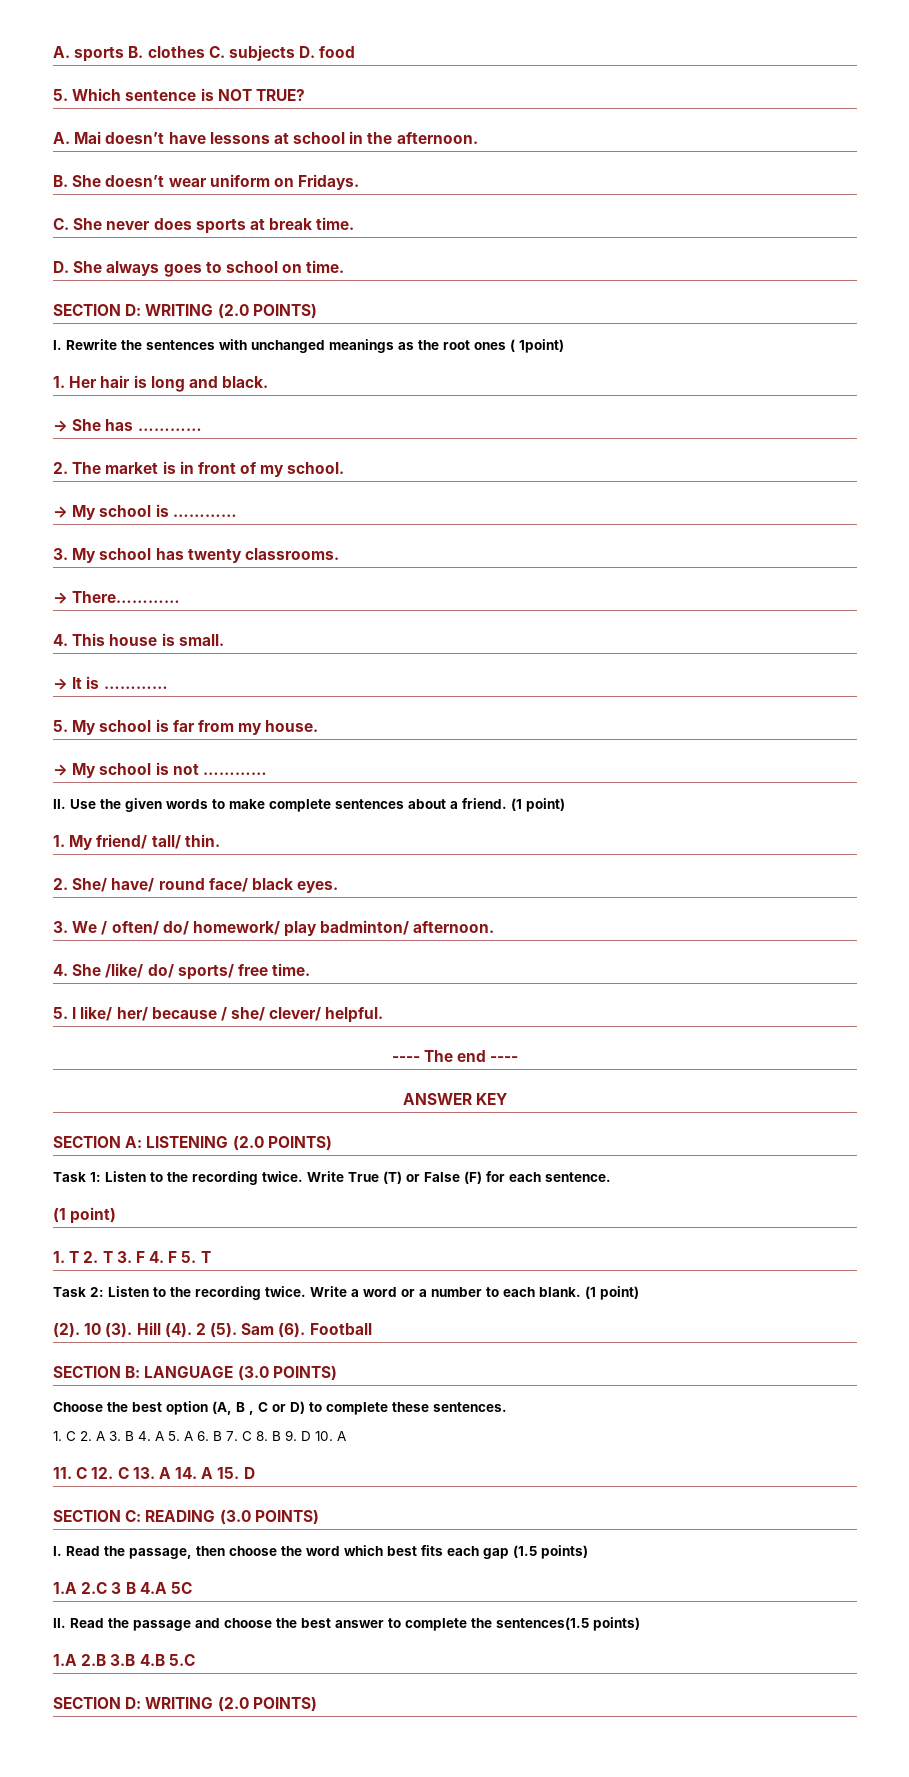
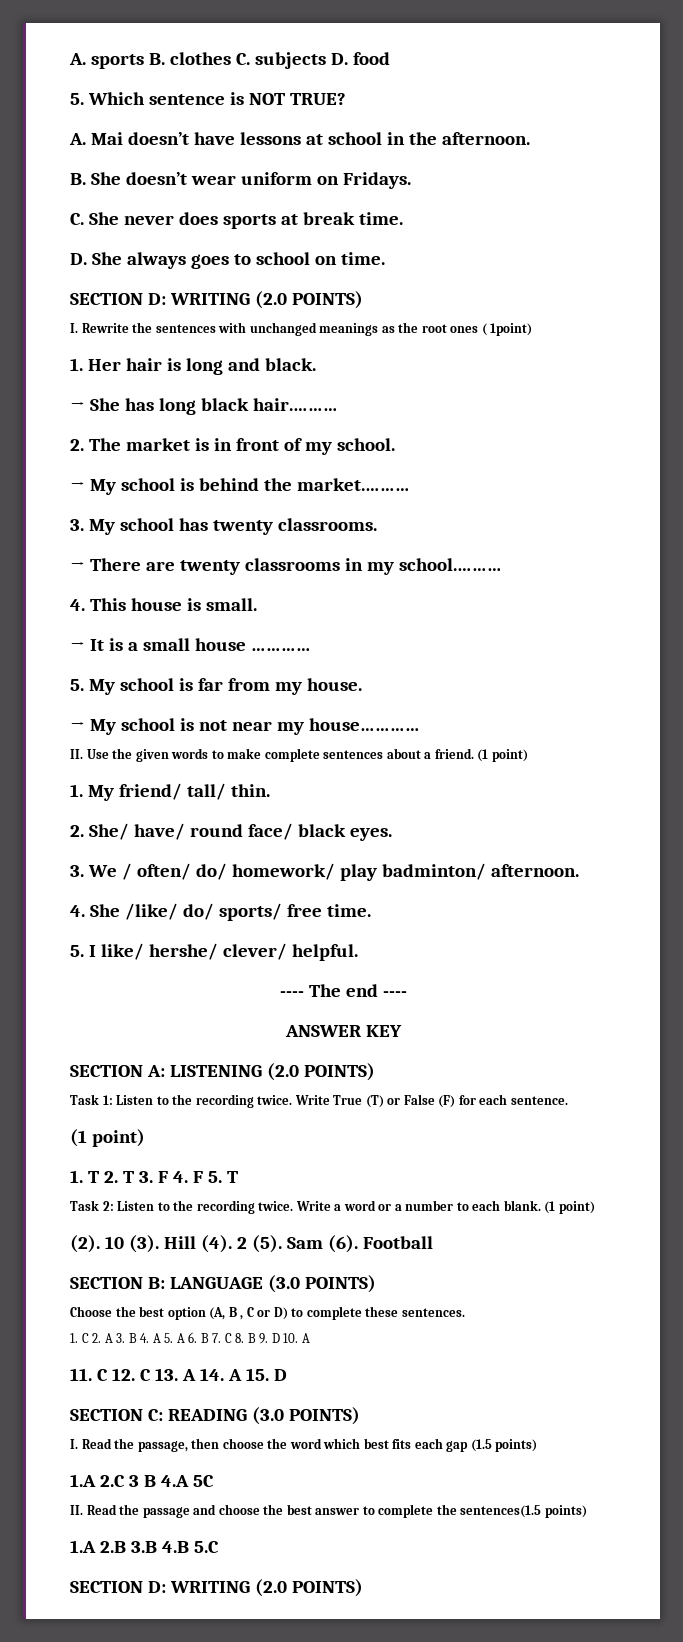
[137,428,202,431] ………… -> [158,398,338,415] long black hair.………
[172,514,237,517] ………… -> [198,478,410,491] behind the market.………
[72,591,181,603] There………… -> [89,558,502,575] There are twenty classrooms in my school.………
(100, 682) none -> [127,638,246,651] a small house
[202,772,267,775] ………… -> [231,718,420,735] near my house…………
[116,1007,266,1021] her/ because / she/ -> [148,943,218,960] hershe/

